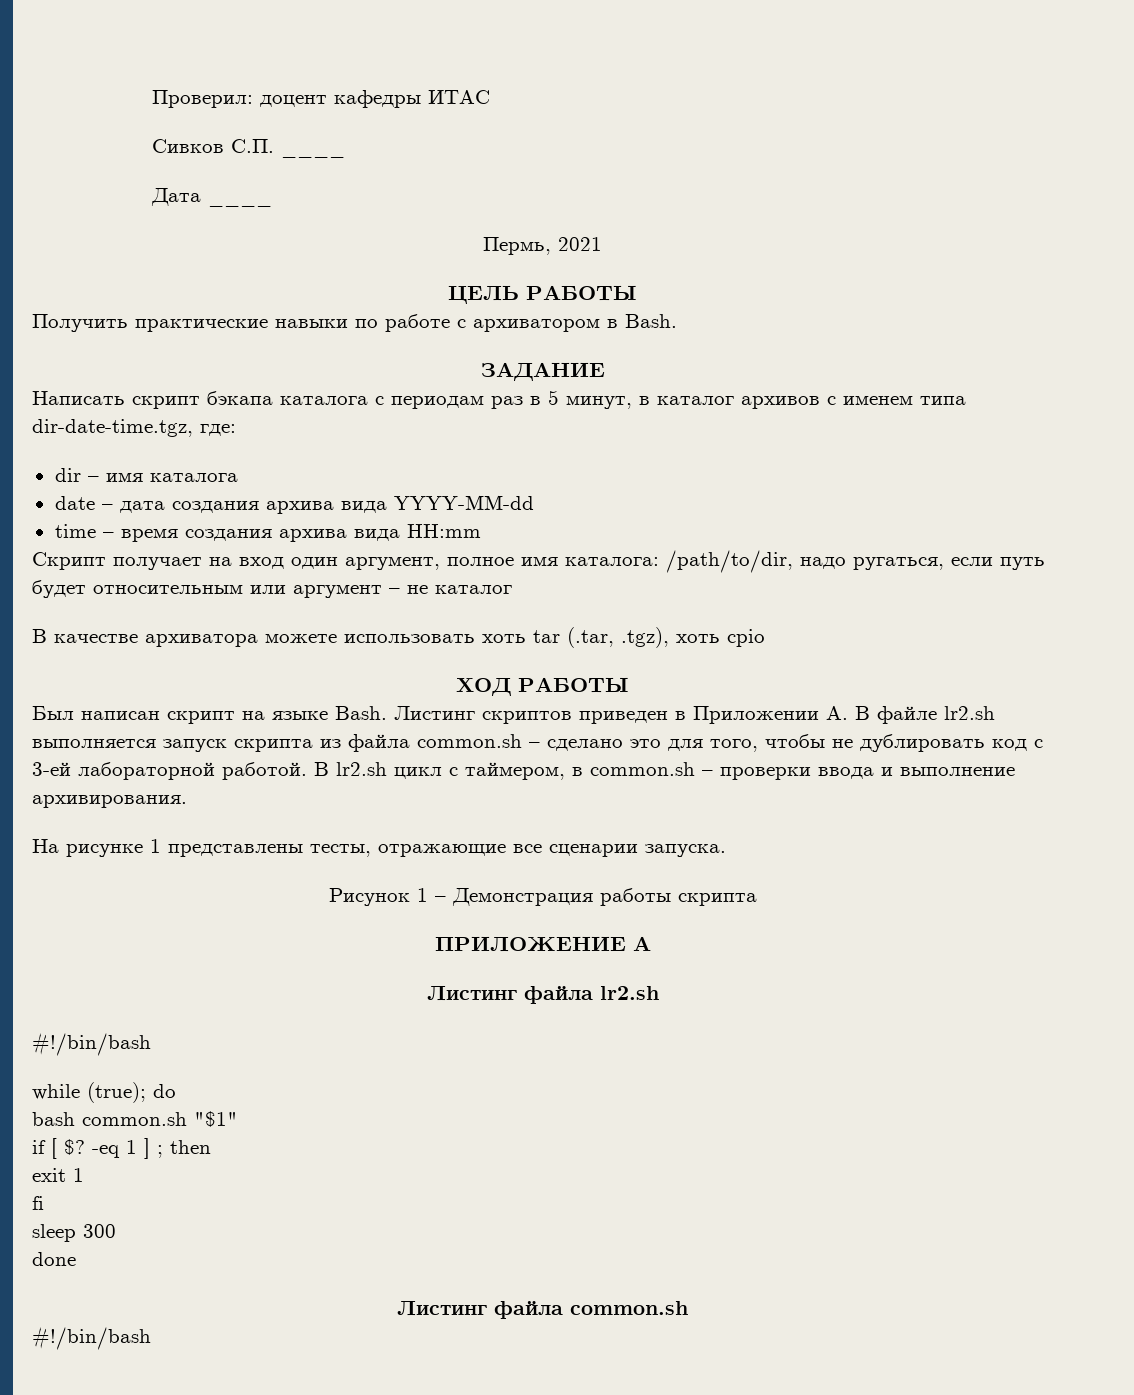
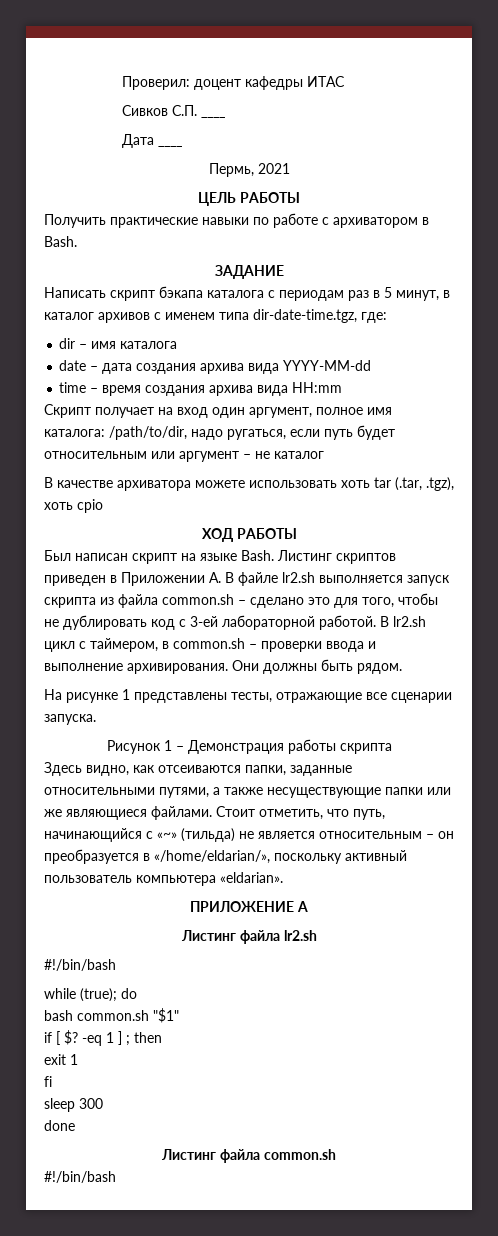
(187, 801) none -> [232,659,402,674] Они должны быть рядом.
(757, 899) none -> [44,762,352,776] [44,787,451,798] [44,806,385,820] [44,828,454,842] [44,849,407,864] [44,872,283,886] // Здесь видно, как отсеиваются папки, заданные относительными путями, а также несуществующие папки или же являющиеся файлами. Стоит отметить, что путь, начинающийся с «~» (тильда) не является относительным – он преобразуется в «/home/eldarian/», поскольку активный пользователь компьютера «eldarian».

